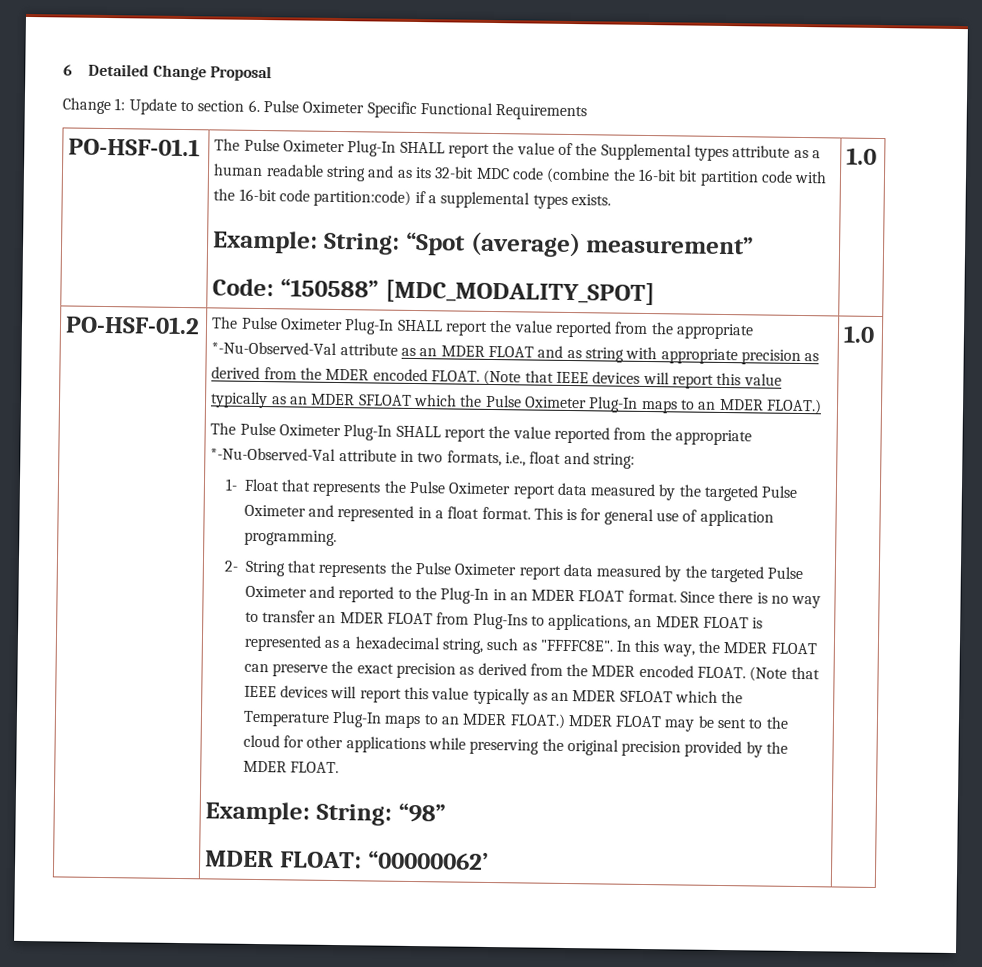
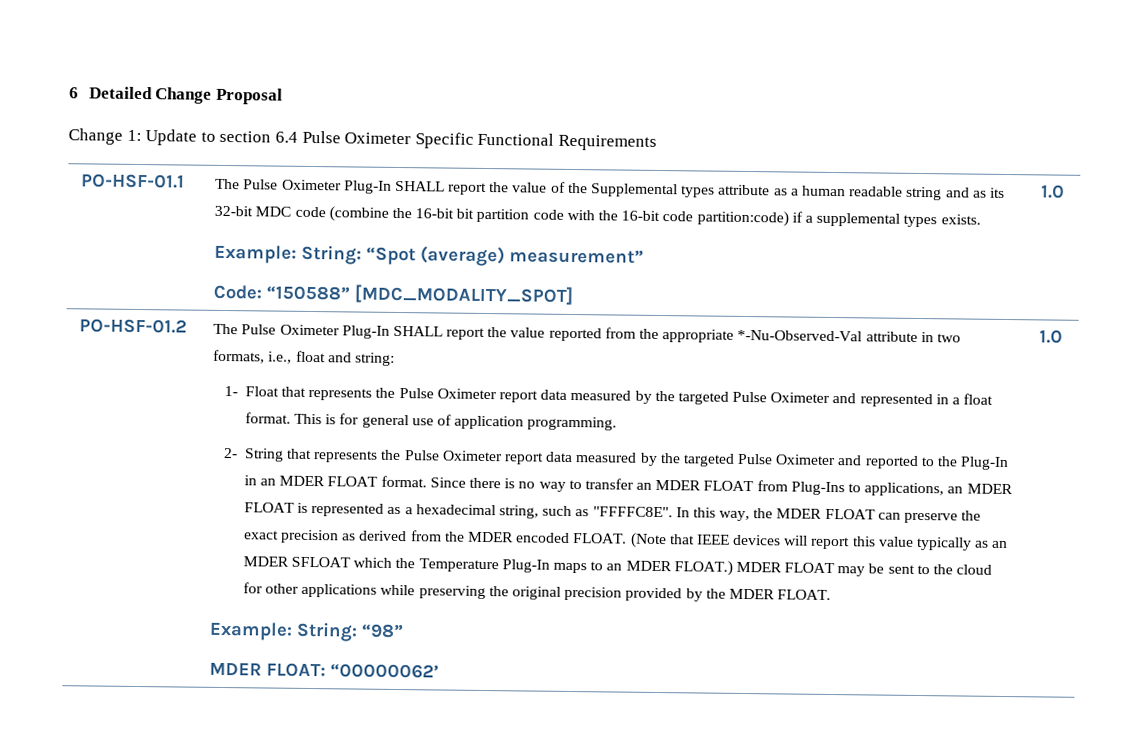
[247,99,260,112] 6. -> [274,131,298,143] 6.4
[401,345,820,365] [211,366,782,389] [210,391,822,415] [210,422,752,446] [210,447,397,462] as an MDER FLOAT and as string with appropriate precision as derived from the MDER encoded FLOAT. (Note that IEEE devices will report this value typically as an MDER SFLOAT which the Pulse Oximeter Plug-In maps to an MDER FLOAT.) // The Pulse Oximeter Plug-In SHALL report the value reported from the appropriate *-Nu-Observed-Val attribute -> (918, 336) none

